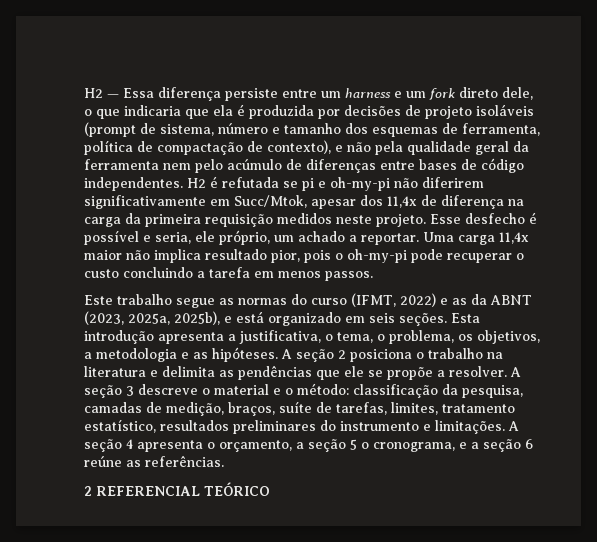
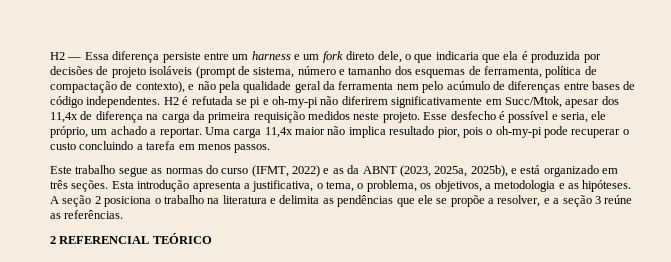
[369,313,395,323] seis -> [50,180,68,189] três
[449,366,521,377] [84,383,523,398] [84,401,515,416] [84,419,519,434] [84,439,455,452] resolver. A seção 3 descreve o material e o método: classificação da pesquisa, camadas de medição, braços, suíte de tarefas, limites, tratamento estatístico, resultados preliminares do instrumento e limitações. A seção 4 apresenta o orçamento, a seção 5 o cronograma, -> [497,195,541,207] resolver,
[525,439,533,449] 6 -> [594,196,601,204] 3

